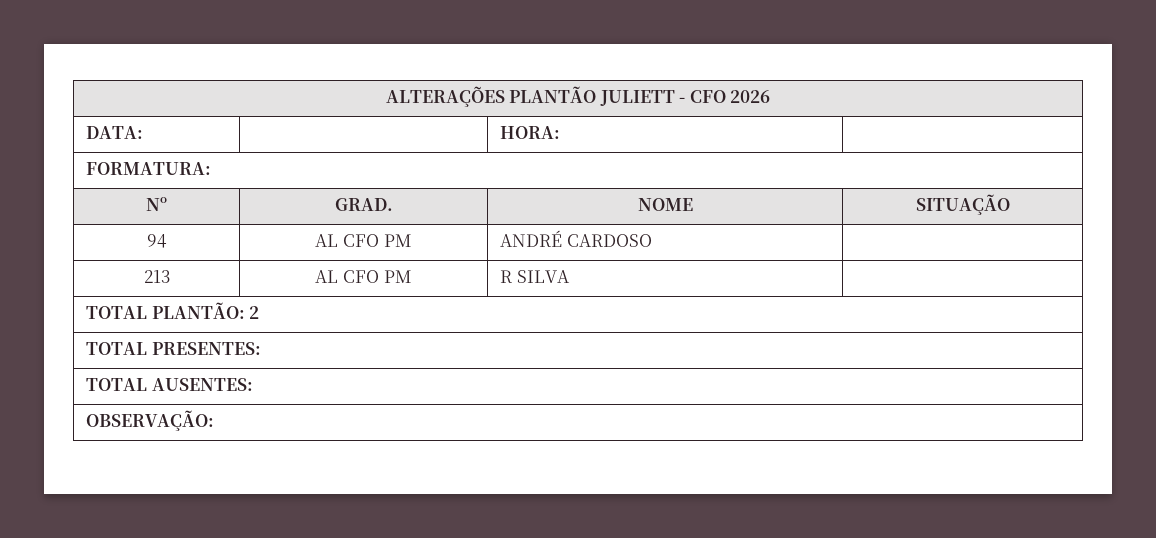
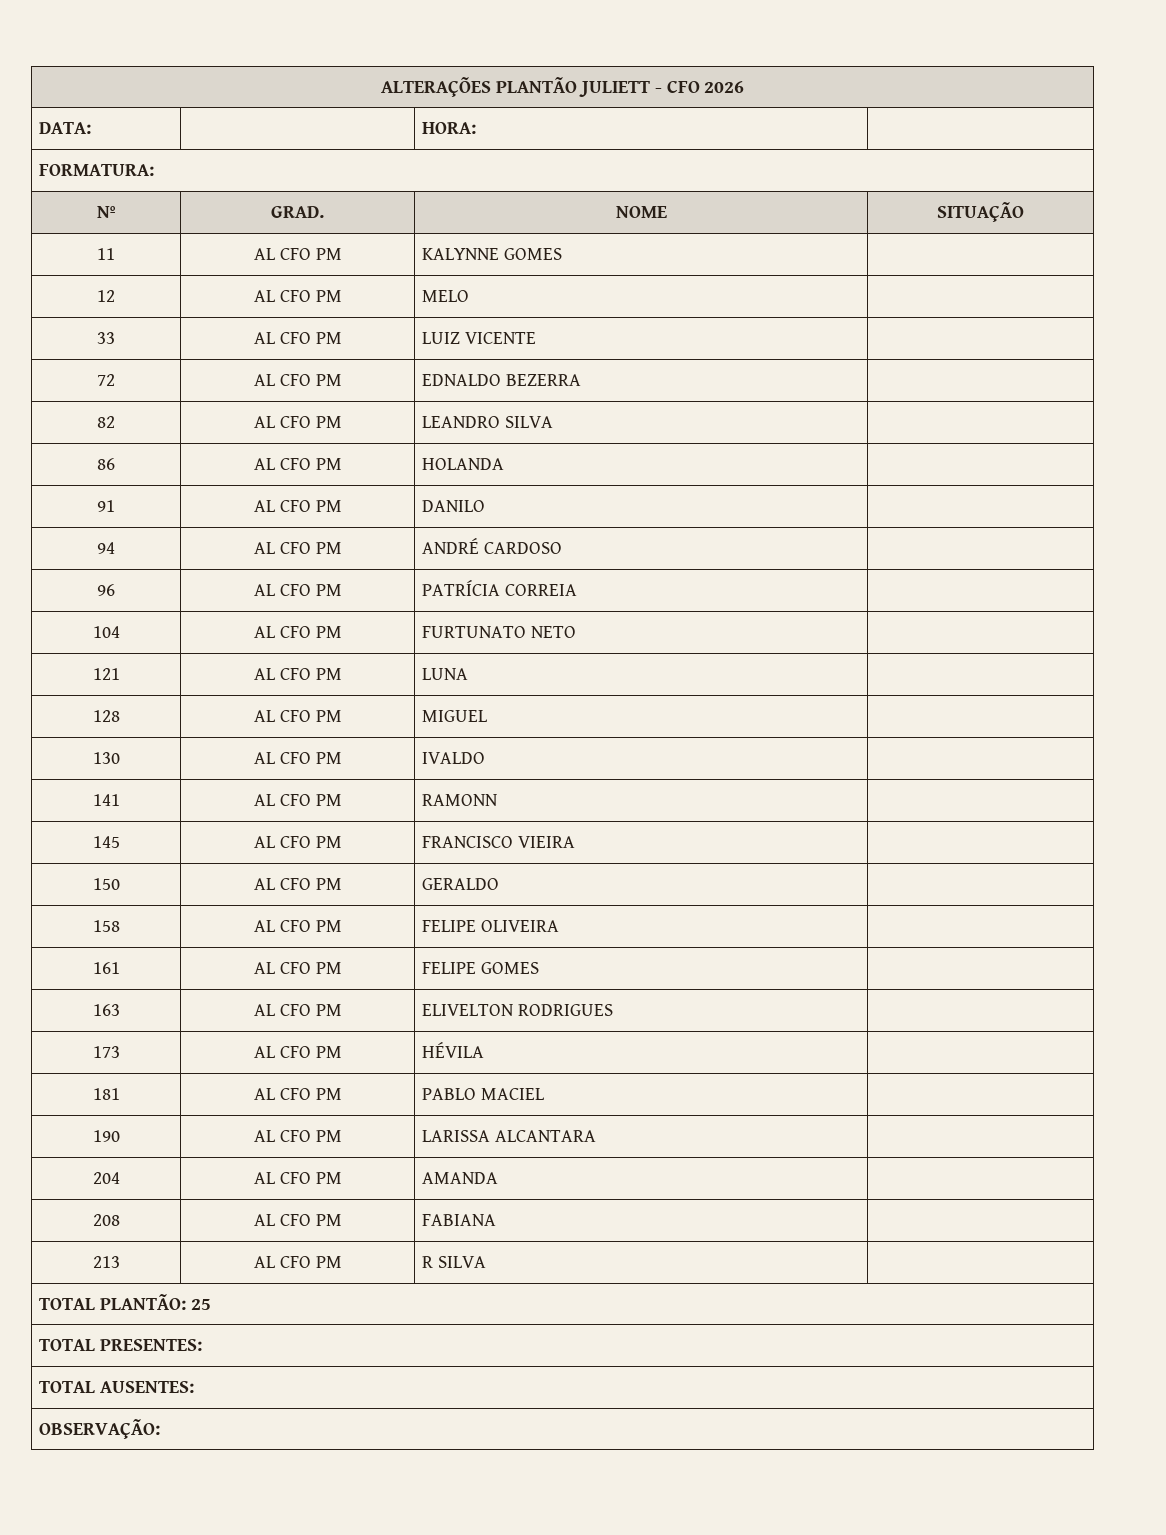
(1010, 204) none -> [97,248,115,260] [253,248,342,260] [422,248,563,260] [97,290,115,302] [253,290,342,302] [422,290,470,302] [97,332,115,344] [253,332,342,344] [422,332,537,344] [97,374,115,386] [253,374,342,386] [422,374,582,386] [97,416,115,428] [253,416,342,428] [422,416,554,428] [97,458,115,470] [253,458,342,470] [422,458,505,470] [97,500,115,512] [253,500,342,512] [422,500,486,512] // 11 | AL CFO PM | KALYNNE GOMES | // 12 | AL CFO PM | MELO | // 33 | AL CFO PM | LUIZ VICENTE | // 72 | AL CFO PM | EDNALDO BEZERRA | // 82 | AL CFO PM | LEANDRO SILVA | // 86 | AL CFO PM | HOLANDA | // 91 | AL CFO PM | DANILO |
(652, 240) none -> [97,584,115,596] [253,584,342,596] [422,580,578,596] [92,626,120,638] [253,626,342,638] [422,626,577,638] [92,668,120,680] [253,668,342,680] [422,668,469,680] [92,710,120,722] [253,710,342,722] [422,710,488,722] [92,752,120,764] [253,752,342,764] [422,752,486,764] [92,794,120,806] [253,794,342,806] [422,794,498,806] [92,836,120,848] [253,836,342,848] [422,836,576,848] [92,878,120,890] [253,878,342,890] [422,878,500,890] [92,920,120,932] [253,920,342,932] [422,920,560,932] [92,962,120,974] [253,962,342,974] [422,962,540,974] [92,1004,120,1016] [253,1004,342,1016] [422,1004,614,1016] [92,1046,120,1058] [253,1046,342,1058] [422,1042,485,1058] [92,1088,120,1100] [253,1088,342,1100] [422,1088,545,1100] [92,1130,120,1142] [253,1130,342,1142] [422,1130,597,1142] [92,1172,120,1184] [253,1172,342,1184] [422,1172,499,1184] [92,1214,120,1226] [253,1214,342,1226] [422,1214,497,1226] // 96 | AL CFO PM | PATRÍCIA CORREIA | // 104 | AL CFO PM | FURTUNATO NETO | // 121 | AL CFO PM | LUNA | // 128 | AL CFO PM | MIGUEL | // 130 | AL CFO PM | IVALDO | // 141 | AL CFO PM | RAMONN | // 145 | AL CFO PM | FRANCISCO VIEIRA | // 150 | AL CFO PM | GERALDO | // 158 | AL CFO PM | FELIPE OLIVEIRA | // 161 | AL CFO PM | FELIPE GOMES | // 163 | AL CFO PM | ELIVELTON RODRIGUES | // 173 | AL CFO PM | HÉVILA | // 181 | AL CFO PM | PABLO MACIEL | // 190 | AL CFO PM | LARISSA ALCANTARA | // 204 | AL CFO PM | AMANDA | // 208 | AL CFO PM | FABIANA |
[249,306,260,319] 2 -> [191,1299,212,1310] 25

